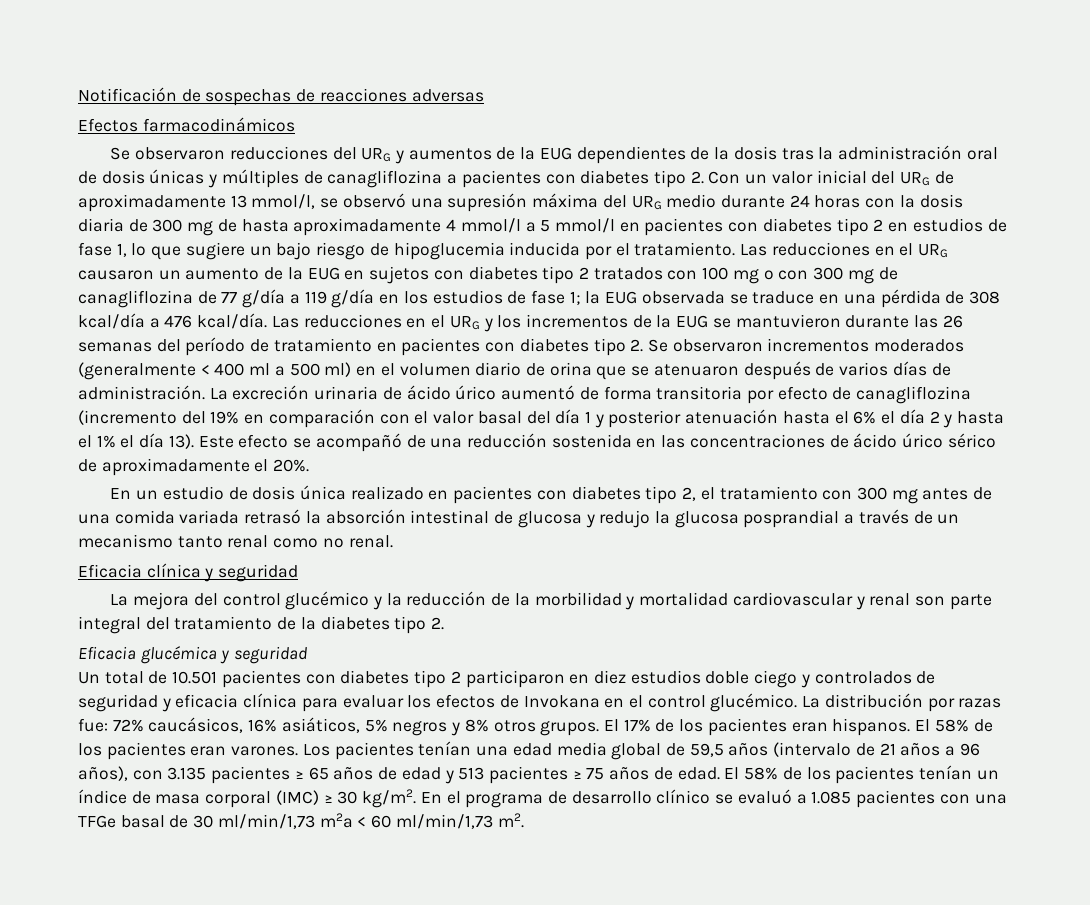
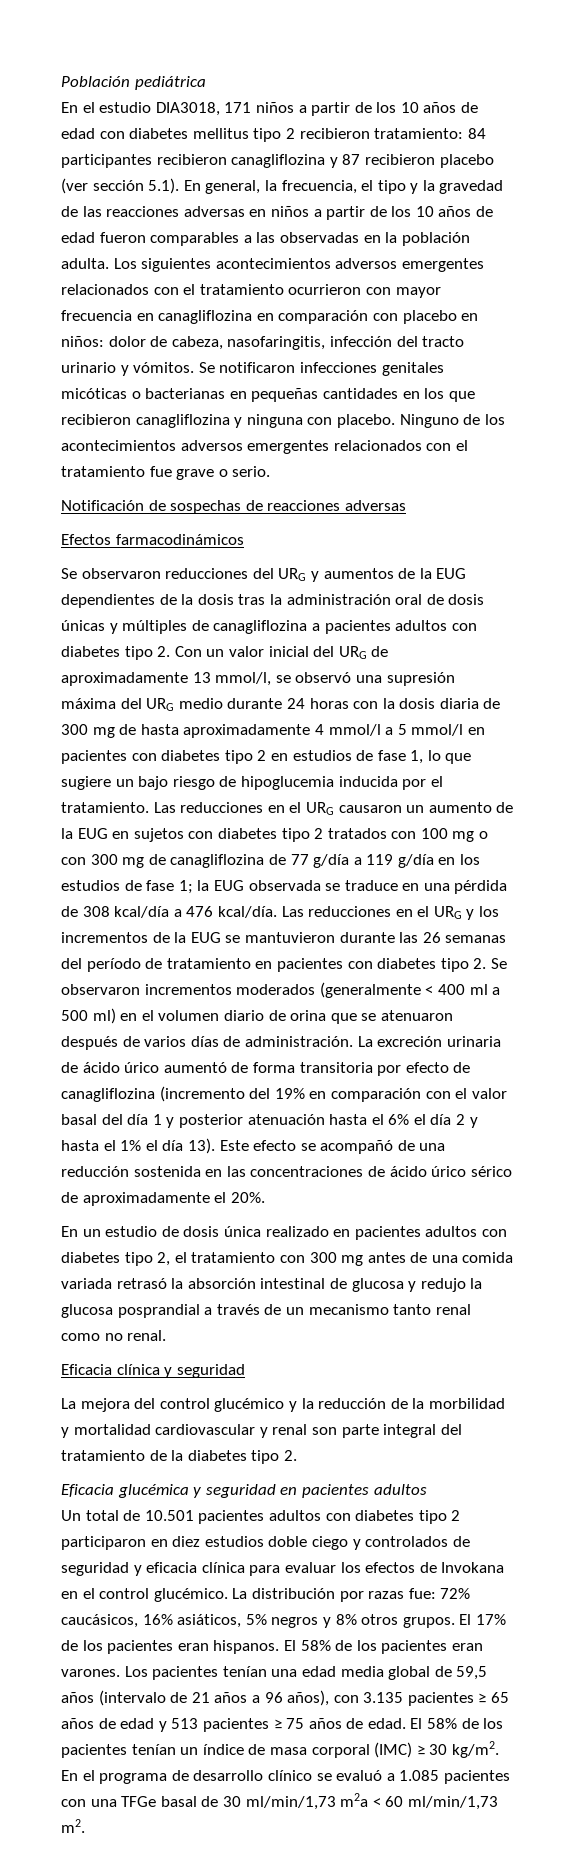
(78, 94) none -> [61,76,206,90] [61,102,479,116] [61,128,486,142] [61,154,494,168] [61,178,504,194] [61,206,494,220] [61,232,470,246] [61,258,484,272] [61,284,441,298] [61,310,479,324] [61,336,465,350] [61,362,444,376] [61,388,475,402] [61,414,505,428] [61,440,468,454] [61,466,271,480] Población pediátrica // En el estudio DIA3018, 171 niños a partir de los 10 años de edad con diabetes mellitus tipo 2 recibieron tratamiento: 84 participantes recibieron canagliflozina y 87 recibieron placebo (ver sección 5.1). En general, la frecuencia, el tipo y la gravedad de las reacciones adversas en niños a partir de los 10 años de edad fueron comparables a las observadas en la población adulta. Los siguientes acontecimientos adversos emergentes relacionados con el tratamiento ocurrieron con mayor frecuencia en canagliflozina en comparación con placebo en niños: dolor de cabeza, nasofaringitis, infección del tracto urinario y vómitos. Se notificaron infecciones genitales micóticas o bacterianas en pequeñas cantidades en los que recibieron canagliflozina y ninguna con placebo. Ninguno de los acontecimientos adversos emergentes relacionados con el tratamiento fue grave o serio. //
(541, 179) none -> [395,620,448,631] adultos
(533, 495) none -> [425,1226,478,1237] adultos
(308, 655) none -> [280,1484,427,1498] en pacientes adultos
(301, 679) none -> [268,1510,321,1521] adultos

